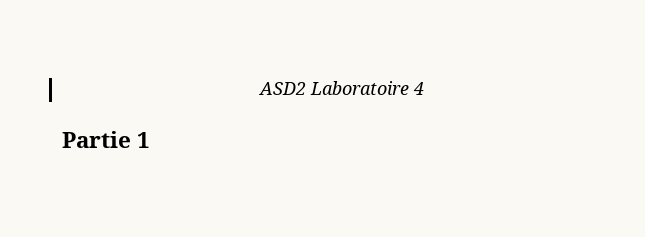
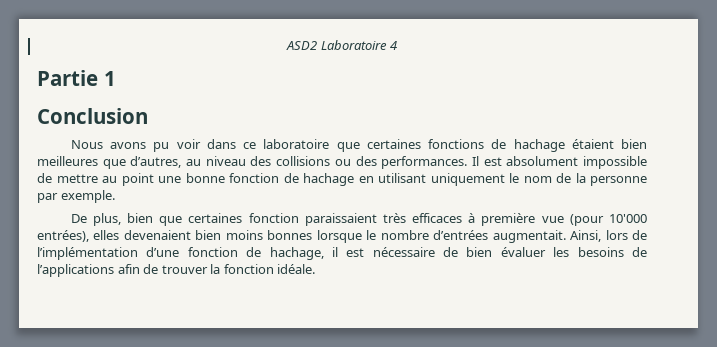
(151, 140) none -> [37,108,148,124] [70,139,647,152] [37,156,647,169] [37,173,647,186] [37,190,115,203] [70,213,647,226] [37,230,647,243] [37,247,647,260] [37,264,316,277] // Conclusion // Nous avons pu voir dans ce laboratoire que certaines fonctions de hachage étaient bien meilleures que d’autres, au niveau des collisions ou des performances. Il est absolument impossible de mettre au point une bonne fonction de hachage en utilisant uniquement le nom de la personne par exemple. // De plus, bien que certaines fonction paraissaient très efficaces à première vue (pour 10'000 entrées), elles devenaient bien moins bonnes lorsque le nombre d’entrées augmentait. Ainsi, lors de l’implémentation d’une fonction de hachage, il est nécessaire de bien évaluer les besoins de l’applications afin de trouver la fonction idéale.

